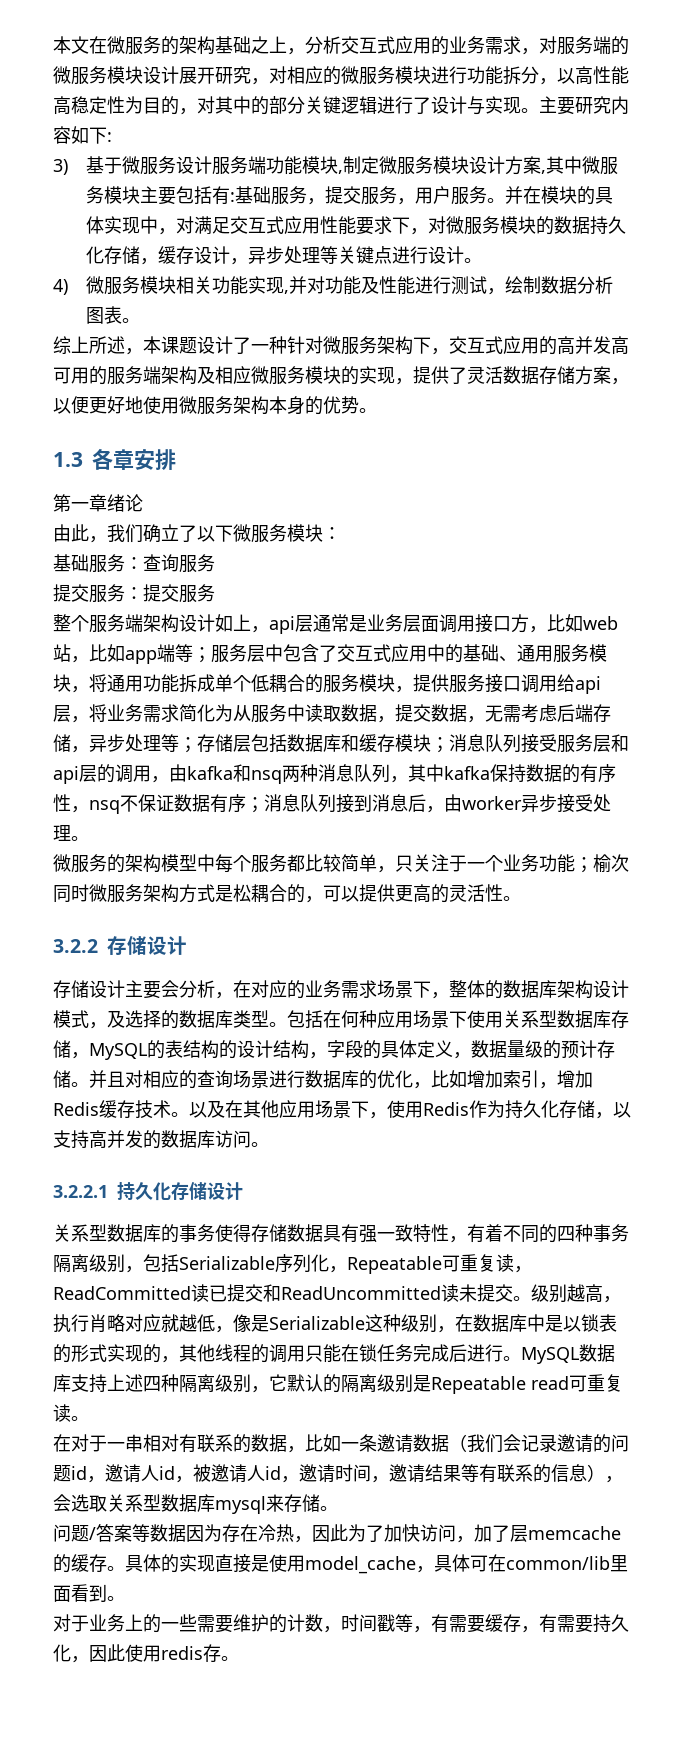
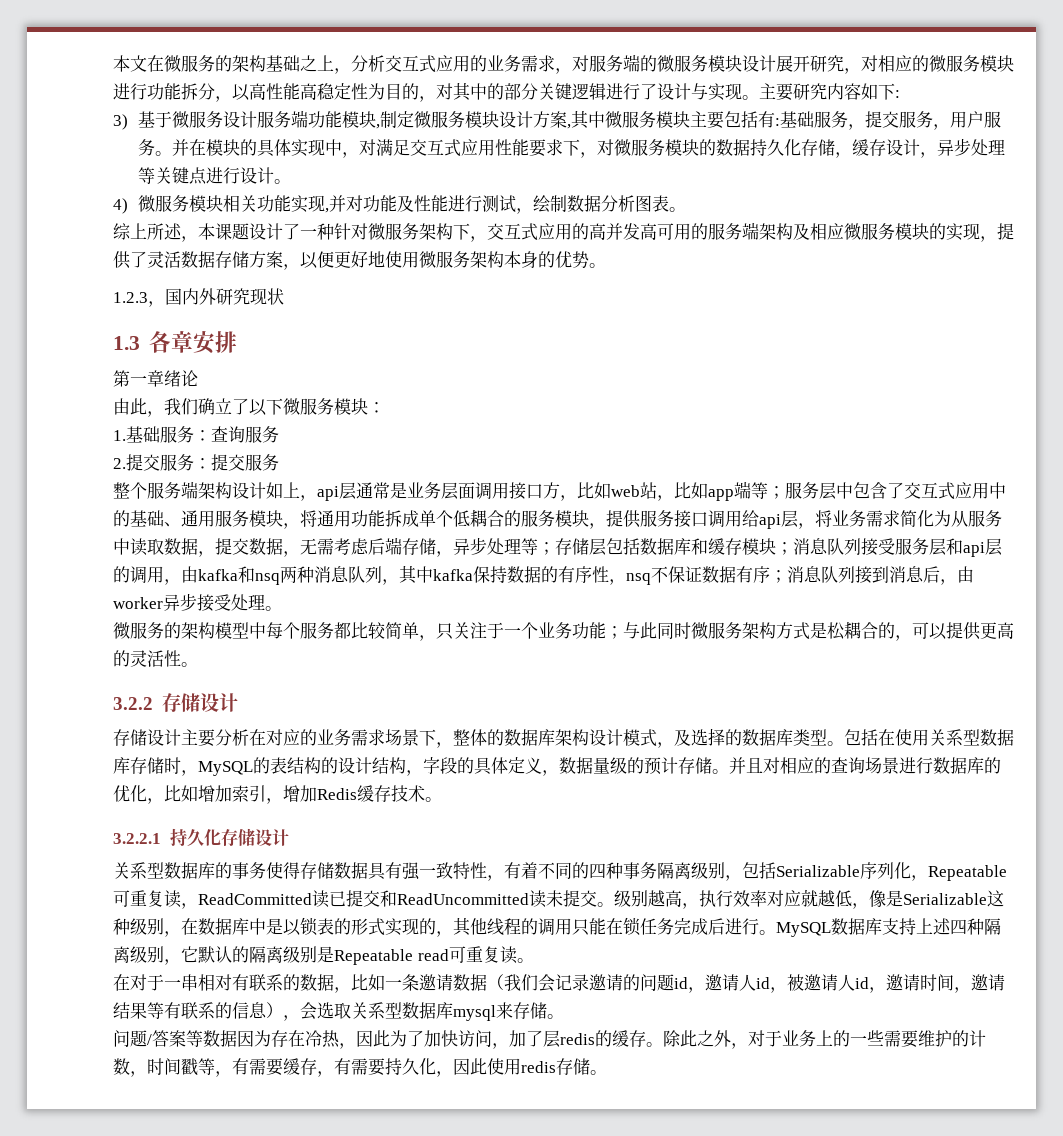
(377, 410) none -> [113,288,284,307] // 1.2.3，国内外研究现状
(341, 533) none -> [113,430,126,441] 1.
(215, 563) none -> [113,458,126,469] 2.
[593,854,629,872] 榆次 -> [623,622,657,639] 与此
[161,980,233,999] 会分析， -> [215,729,249,746] 分析
[341,1010,467,1028] 何种应用场景下 -> (895, 737) none
(71, 1049) none -> [164,757,181,774] 时
[189,1100,631,1119] [53,1130,269,1149] 以及在其他应用场景下，使用Redis作为持久化存储，以支持高并发的数据库访问。 -> (442, 799) none
[89,1314,125,1332] 肖略 -> [733,890,767,907] 效率
[528,1526,621,1540] memcache -> [560,1033,595,1045] redis
[125,1554,628,1574] [53,1584,125,1602] 具体的实现直接是使用model_cache，具体可在common/lib里面看到。 // -> [663,1030,748,1049] 除此之外，
(221, 1653) none -> [573,1058,590,1075] 储

